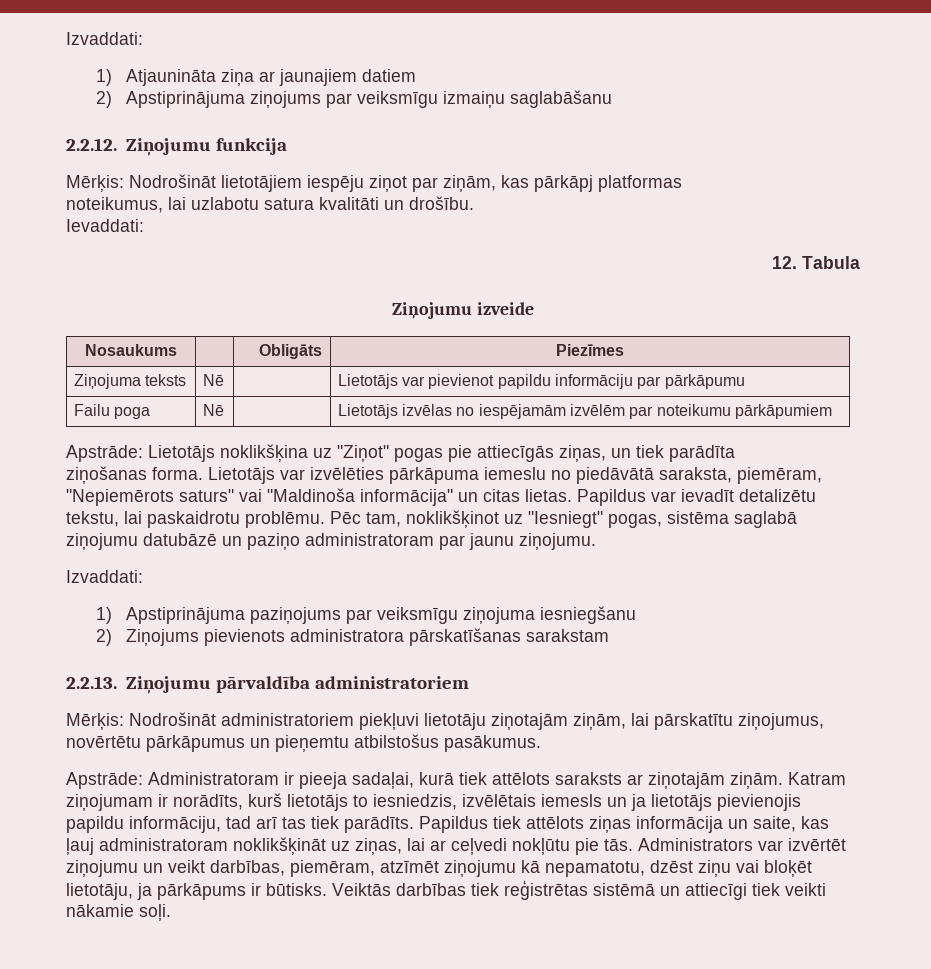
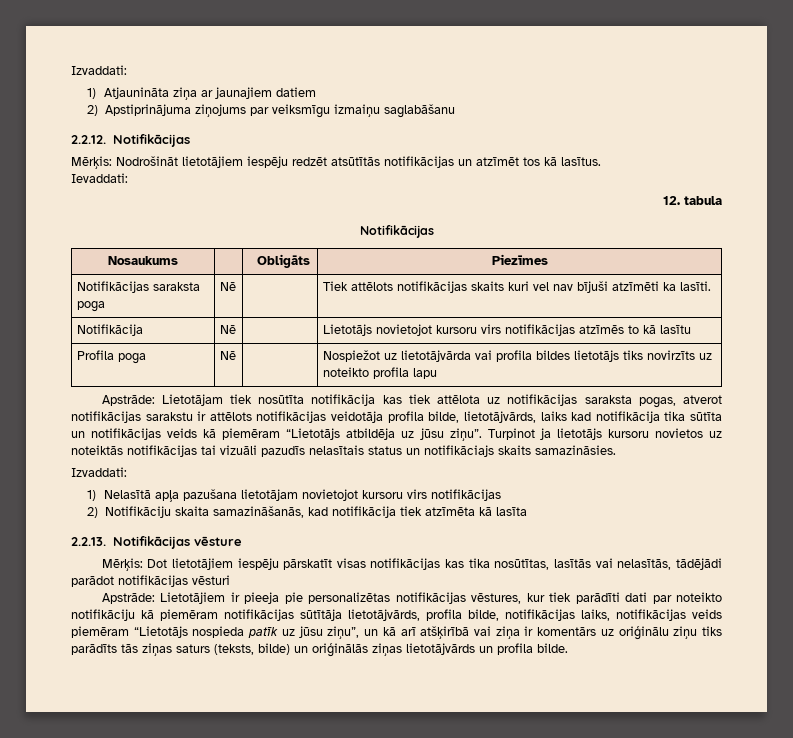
[125,138,287,156] Ziņojumu funkcija -> [112,134,190,147] Notifikācijas
[369,175,682,192] [66,196,474,213] ziņot par ziņām, kas pārkāpj platformas // noteikumus, lai uzlabotu satura kvalitāti un drošību. -> [292,156,601,168] redzēt atsūtītās notifikācijas un atzīmēt tos kā lasītus.
[802,256,860,269] [392,302,534,319] Tabula // Ziņojumu izveide -> [684,196,722,205] [359,225,434,238] tabula // Notifikācijas
[73,374,186,389] [202,374,224,386] [337,374,745,389] [73,404,150,419] [202,404,224,416] [337,404,832,419] [66,444,735,462] [66,466,822,484] [66,488,816,506] [66,510,797,528] [66,533,596,550] [66,570,143,583] [95,606,636,624] [95,628,609,646] [66,676,469,694] [66,712,824,730] [66,734,541,752] [66,772,279,789] Ziņojuma teksts | Nē | | Lietotājs var pievienot papildu informāciju par pārkāpumu // Failu poga | Nē | | Lietotājs izvēlas no iespējamām izvēlēm par noteikumu pārkāpumiem // Apstrāde: Lietotājs noklikšķina uz "Ziņot" pogas pie attiecīgās ziņas, un tiek parādīta // ziņošanas forma. Lietotājs var izvēlēties pārkāpuma iemeslu no piedāvātā saraksta, piemēram, "Nepiemērots saturs" vai "Maldinoša informācija" un citas lietas. Papildus var ievadīt detalizētu tekstu, lai paskaidrotu problēmu. Pēc tam, noklikšķinot uz "Iesniegt" pogas, sistēma saglabā ziņojumu datubāzē un paziņo administratoram par jaunu ziņojumu. // Izvaddati: // 1) Apstiprinājuma paziņojums par veiksmīgu ziņojuma iesniegšanu // 2) Ziņojums pievienots administratora pārskatīšanas sarakstam // 2.2.13. Ziņojumu pārvaldība administratoriem // Mērķis: Nodrošināt administratoriem piekļuvi lietotāju ziņotajām ziņām, lai pārskatītu ziņojumus, novērtētu pārkāpumus un pieņemtu atbilstošus pasākumus. // Apstrāde: Administratoram -> [76,281,200,293] [76,301,105,312] [219,282,236,291] [322,281,711,293] [76,324,143,336] [219,325,236,334] [322,324,691,336] [76,350,146,364] [219,351,236,360] [322,350,712,362] [322,367,437,379] [101,394,722,408] [71,411,723,423] [71,428,723,441] [71,445,616,457] [71,467,127,477] [87,489,501,502] [87,506,527,518] [71,536,242,549] [101,558,722,571] [71,575,230,587] [101,592,226,604] Notifikācijas saraksta poga | Nē | | Tiek attēlots notifikācijas skaits kuri vel nav bījuši atzīmēti ka lasīti. // Notifikācija | Nē | | Lietotājs novietojot kursoru virs notifikācijas atzīmēs to kā lasītu // Profila poga | Nē | | Nospiežot uz lietotājvārda vai profila bildes lietotājs tiks novirzīts uz noteikto profila lapu // Apstrāde: Lietotājam tiek nosūtīta notifikācija kas tiek attēlota uz notifikācijas saraksta pogas, atverot notifikācijas sarakstu ir attēlots notifikācijas veidotāja profila bilde, lietotājvārds, laiks kad notifikācija tika sūtīta un notifikācijas veids kā piemēram “Lietotājs atbildēja uz jūsu ziņu”. Turpinot ja lietotājs kursoru novietos uz noteiktās notifikācijas tai vizuāli pazudīs nelasītais status un notifikāciajs skaits samazināsies. // Izvaddati: // 1) Nelasītā apļa pazušana lietotājam novietojot kursoru virs notifikācijas // 2) Notifikāciju skaita samazināšanās, kad notifikācija tiek atzīmēta kā lasīta // 2.2.13. Notifikācijas vēsture // Mērķis: Dot lietotājiem iespēju pārskatīt visas notifikācijas kas tika nosūtītas, lasītās vai nelasītās, tādējādi parādot notifikācijas vēsturi // Apstrāde: Lietotājiem
[352,772,846,789] [66,793,801,811] [66,816,829,833] [66,837,846,855] [66,860,812,877] [66,880,826,900] [66,904,171,921] sadaļai, kurā tiek attēlots saraksts ar ziņotajām ziņām. Katram ziņojumam ir norādīts, kurš lietotājs to iesniedzis, izvēlētais iemesls un ja lietotājs pievienojis papildu informāciju, tad arī tas tiek parādīts. Papildus tiek attēlots ziņas informācija un saite, kas ļauj administratoram noklikšķināt uz ziņas, lai ar ceļvedi nokļūtu pie tās. Administrators var izvērtēt ziņojumu un veikt darbības, piemēram, atzīmēt ziņojumu kā nepamatotu, dzēst ziņu vai bloķēt lietotāju, ja pārkāpums ir būtisks. Veiktās darbības tiek reģistrētas sistēmā un attiecīgi tiek veikti nākamie soļi. -> [284,592,722,604] [71,609,722,621] [71,626,722,640] [71,643,568,657] pie personalizētas notifikācijas vēstures, kur tiek parādīti dati par noteikto notifikāciju kā piemēram notifikācijas sūtītāja lietotājvārds, profila bilde, notifikācijas laiks, notifikācijas veids piemēram “Lietotājs nospieda patīk uz jūsu ziņu”, un kā arī atšķirībā vai ziņa ir komentārs uz oriģinālu ziņu tiks parādīts tās ziņas saturs (teksts, bilde) un oriģinālās ziņas lietotājvārds un profila bilde.

